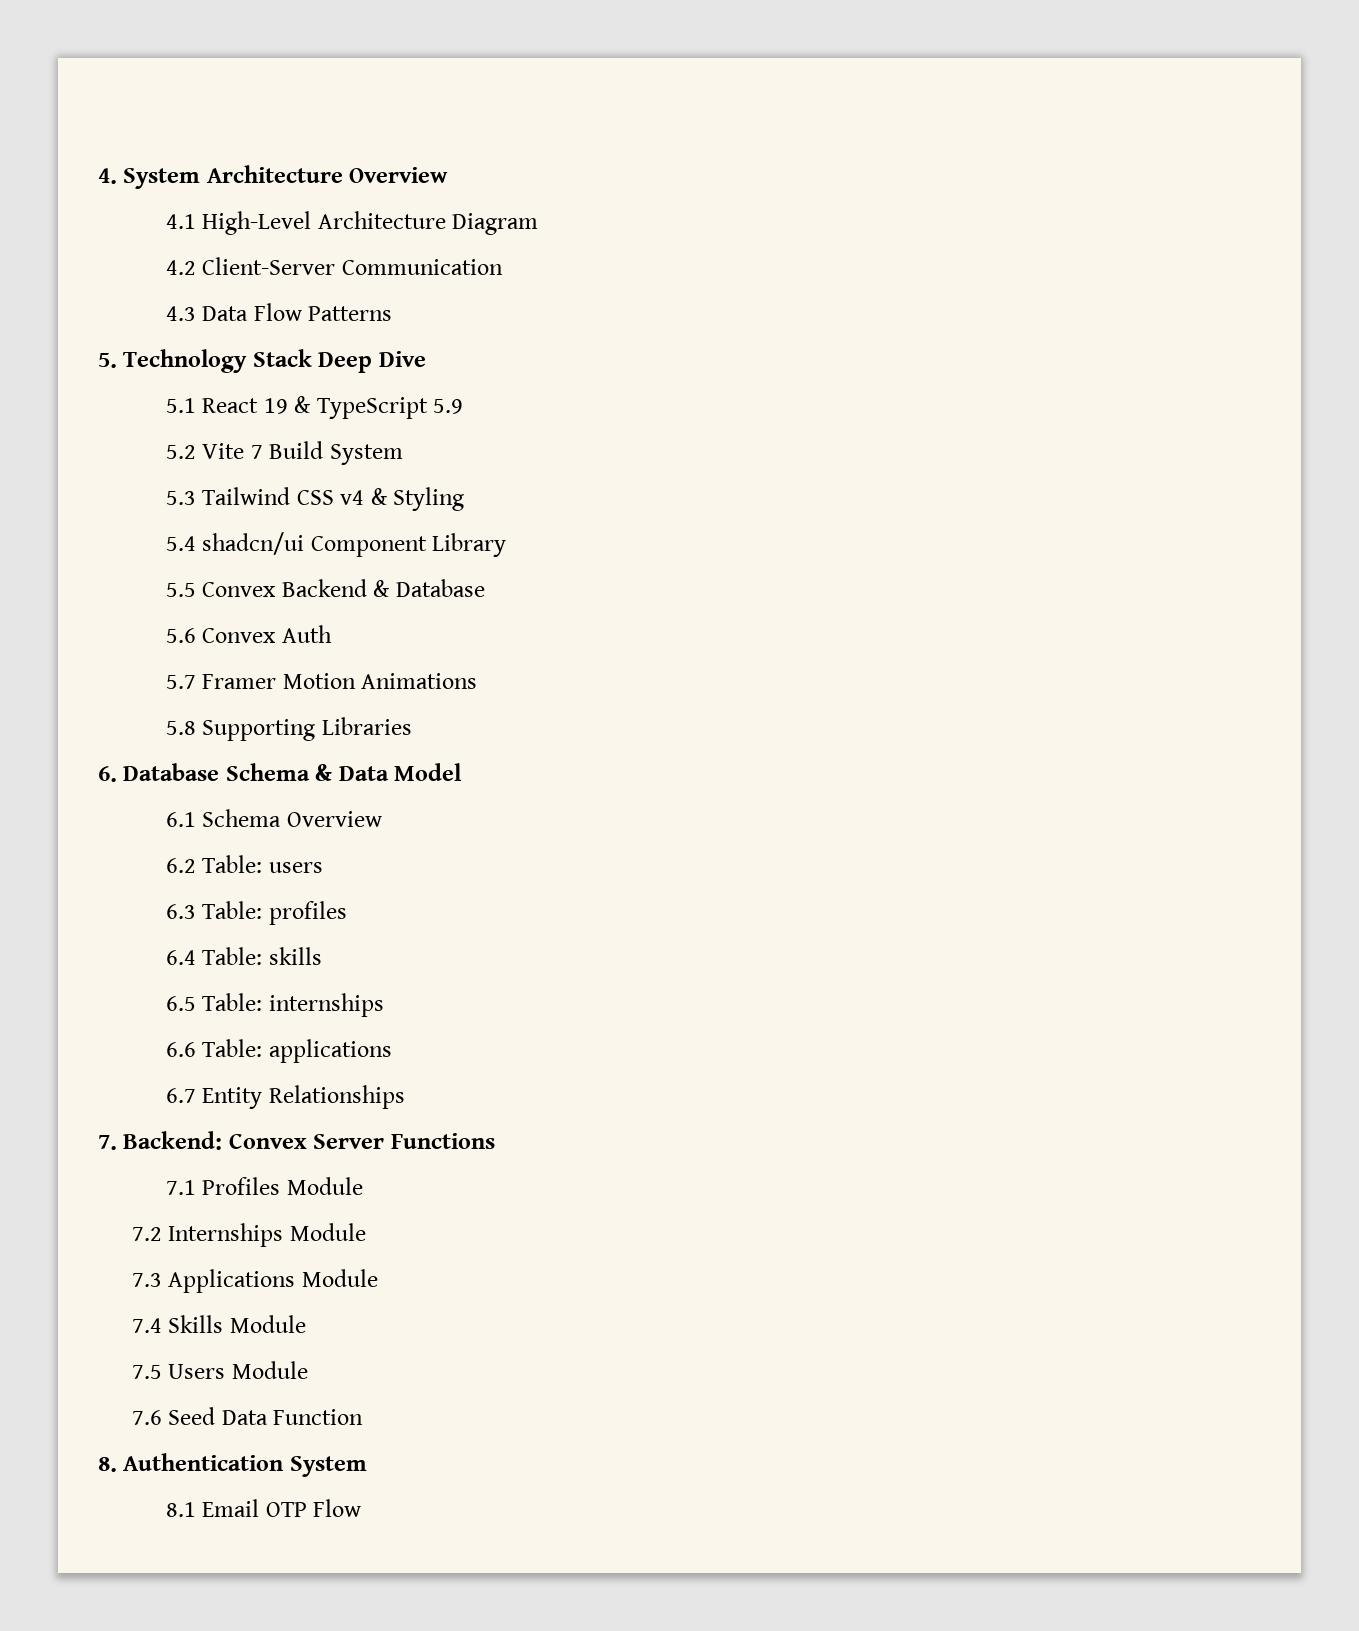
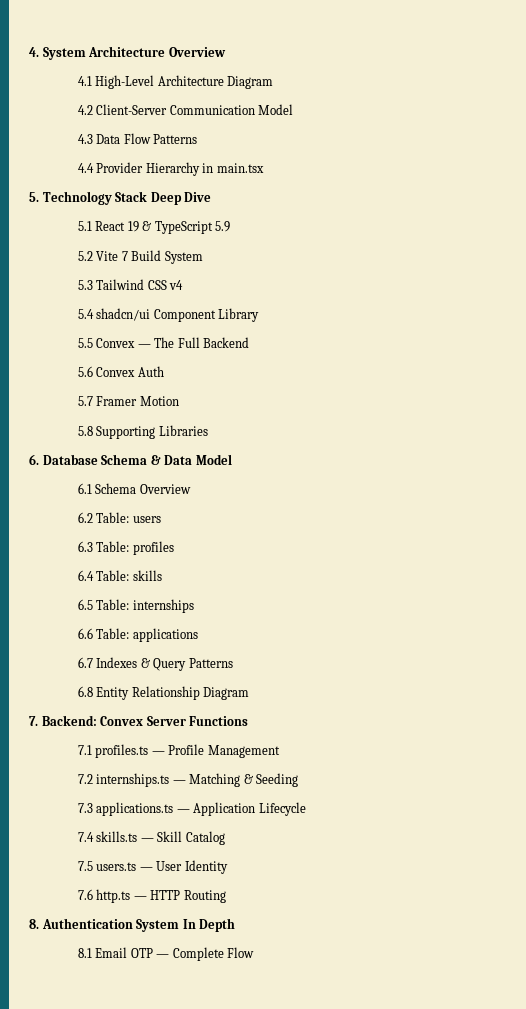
(503, 267) none -> [258,104,294,115] Model
(393, 313) none -> [77,162,264,176] // 4.4 Provider Hierarchy in main.tsx
[370,487,465,511] & Styling -> (184, 285) none
(277, 589) none -> [137,337,200,348] — The Full
[373,579,485,597] & Database -> (250, 342) none
[361,673,478,689] Animations -> (179, 401) none
[202,1085,405,1109] Entity Relationships -> [96,657,233,671] [77,686,250,700] Indexes & Query Patterns // 6.8 Entity Relationship Diagram
[202,1177,363,1195] [131,1223,366,1247] [131,1269,378,1293] [131,1315,306,1333] [131,1361,308,1379] [131,1407,364,1425] Profiles Module // 7.2 Internships Module // 7.3 Applications Module // 7.4 Skills Module // 7.5 Users Module // 7.6 Seed Data Function -> [95,744,280,758] [77,773,299,787] [77,802,306,816] [77,831,225,845] [77,860,228,874] [77,889,226,903] profiles.ts — Profile Management // 7.2 internships.ts — Matching & Seeding // 7.3 applications.ts — Application Lifecycle // 7.4 skills.ts — Skill Catalog // 7.5 users.ts — User Identity // 7.6 http.ts — HTTP Routing
(367, 1466) none -> [182,918,236,932] In Depth
(307, 1509) none -> [156,947,224,961] — Complete

